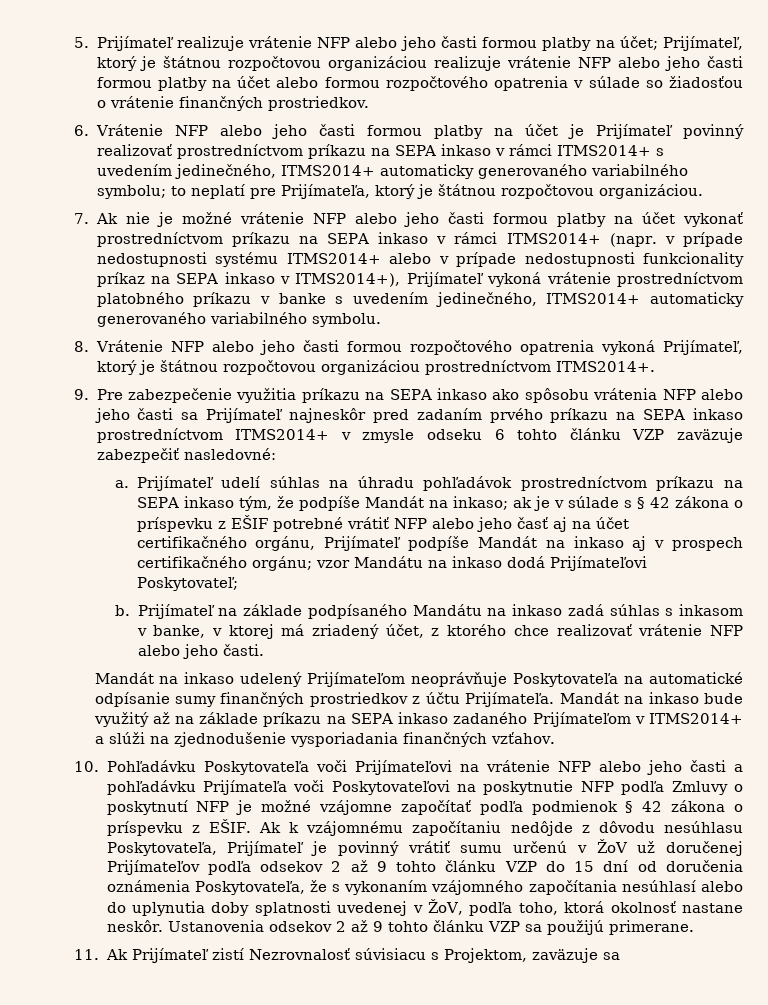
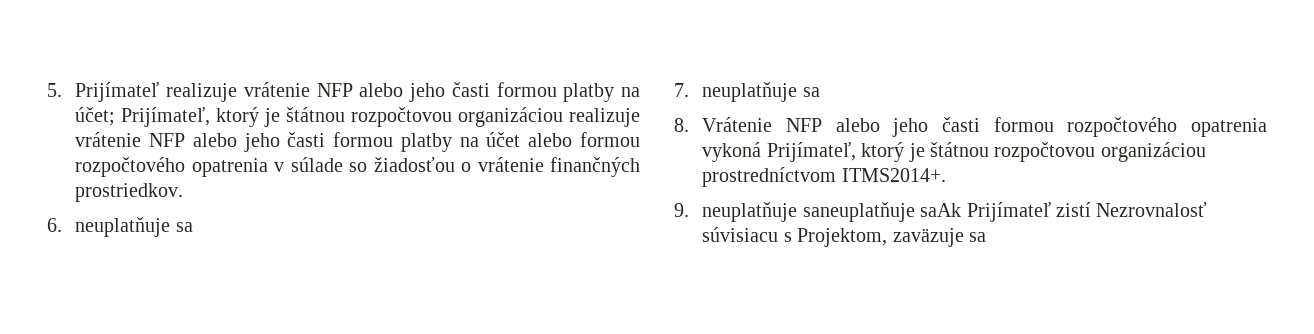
[95,124,745,139] [96,144,665,159] [96,164,688,179] [96,184,703,199] [74,212,744,227] [96,232,743,247] [96,252,744,267] [96,272,743,287] [96,292,744,307] [96,312,381,327] Vrátenie NFP alebo jeho časti formou platby na účet je Prijímateľ povinný realizovať prostredníctvom príkazu na SEPA inkaso v rámci ITMS2014+ s uvedením jedinečného, ITMS2014+ automaticky generovaného variabilného symbolu; to neplatí pre Prijímateľa, ktorý je štátnou rozpočtovou organizáciou. // 7. Ak nie je možné vrátenie NFP alebo jeho časti formou platby na účet vykonať prostredníctvom príkazu na SEPA inkaso v rámci ITMS2014+ (napr. v prípade nedostupnosti systému ITMS2014+ alebo v prípade nedostupnosti funkcionality príkaz na SEPA inkaso v ITMS2014+), Prijímateľ vykoná vrátenie prostredníctvom platobného príkazu v banke s uvedením jedinečného, ITMS2014+ automaticky generovaného variabilného symbolu. -> [75,217,193,237] [674,82,820,102] neuplatňuje sa // 7. neuplatňuje sa
[96,388,744,403] [94,408,744,423] [96,428,743,443] [96,448,276,463] [115,476,744,491] [136,496,744,511] [136,515,629,532] [136,536,743,551] [136,556,647,571] [136,577,238,591] [115,604,743,619] [136,624,743,639] [137,644,264,659] [94,672,743,687] [94,692,743,707] [93,712,744,727] [94,732,555,747] [74,760,743,775] [106,780,744,795] [106,800,744,815] [106,819,743,836] [106,839,743,856] [106,860,743,875] [106,880,743,895] [106,899,743,916] [106,920,695,935] [74,949,128,960] Pre zabezpečenie využitia príkazu na SEPA inkaso ako spôsobu vrátenia NFP alebo jeho časti sa Prijímateľ najneskôr pred zadaním prvého príkazu na SEPA inkaso prostredníctvom ITMS2014+ v zmysle odseku 6 tohto článku VZP zaväzuje zabezpečiť nasledovné: // a. Prijímateľ udelí súhlas na úhradu pohľadávok prostredníctvom príkazu na SEPA inkaso tým, že podpíše Mandát na inkaso; ak je v súlade s § 42 zákona o príspevku z EŠIF potrebné vrátiť NFP alebo jeho časť aj na účet certifikačného orgánu, Prijímateľ podpíše Mandát na inkaso aj v prospech certifikačného orgánu; vzor Mandátu na inkaso dodá Prijímateľovi Poskytovateľ; // b. Prijímateľ na základe podpísaného Mandátu na inkaso zadá súhlas s inkasom v banke, v ktorej má zriadený účet, z ktorého chce realizovať vrátenie NFP alebo jeho časti. // Mandát na inkaso udelený Prijímateľom neoprávňuje Poskytovateľa na automatické odpísanie sumy finančných prostriedkov z účtu Prijímateľa. Mandát na inkaso bude využitý až na základe príkazu na SEPA inkaso zadaného Prijímateľom v ITMS2014+ a slúži na zjednodušenie vysporiadania finančných vzťahov. // 10. Pohľadávku Poskytovateľa voči Prijímateľovi na vrátenie NFP alebo jeho časti a pohľadávku Prijímateľa voči Poskytovateľovi na poskytnutie NFP podľa Zmluvy o poskytnutí NFP je možné vzájomne započítať podľa podmienok § 42 zákona o príspevku z EŠIF. Ak k vzájomnému započítaniu nedôjde z dôvodu nesúhlasu Poskytovateľa, Prijímateľ je povinný vrátiť sumu určenú v ŽoV už doručenej Prijímateľov podľa odsekov 2 až 9 tohto článku VZP do 15 dní od doručenia oznámenia Poskytovateľa, že s vykonaním vzájomného započítania nesúhlasí alebo do uplynutia doby splatnosti uvedenej v ŽoV, podľa toho, ktorá okolnosť nastane neskôr. Ustanovenia odsekov 2 až 9 tohto článku VZP sa použijú primerane. // 11. Ak -> [702,202,962,222] neuplatňuje saneuplatňuje saAk

